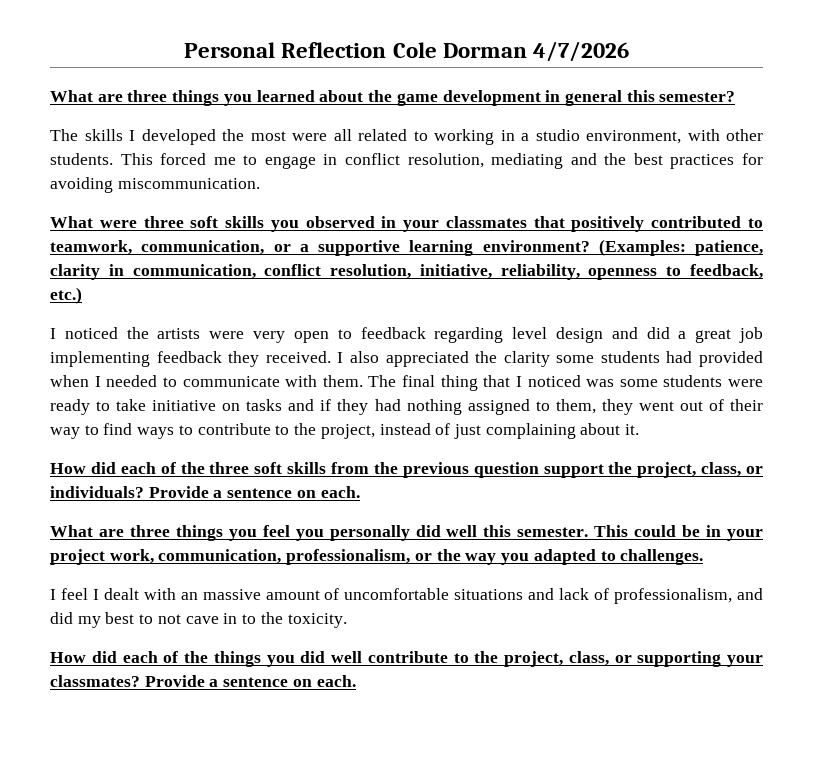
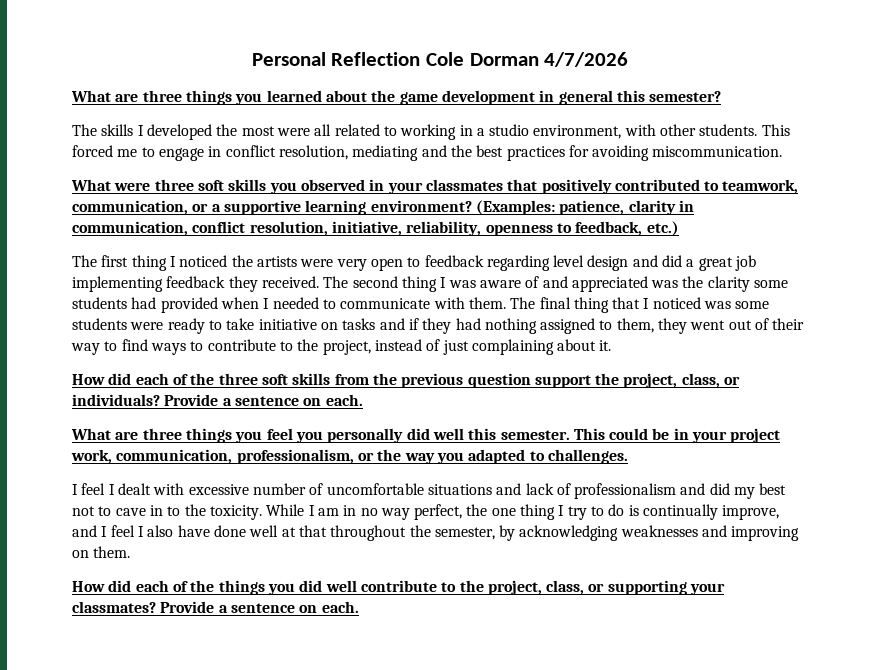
(82, 295) none -> [72,255,167,271] The first thing
[337,351,469,367] I also appreciated -> [323,276,679,292] The second thing I was aware of and appreciated was
[180,589,320,600] an massive amount -> [188,483,306,495] excessive number
[614,588,733,604] professionalism, -> [574,483,677,499] professionalism
[139,614,181,624] to not -> [72,506,112,516] not to
(347, 620) none -> [266,504,780,520] [72,525,800,541] [72,546,131,558] While I am in no way perfect, the one thing I try to do is continually improve, and I feel I also have done well at that throughout the semester, by acknowledging weaknesses and improving on them.

